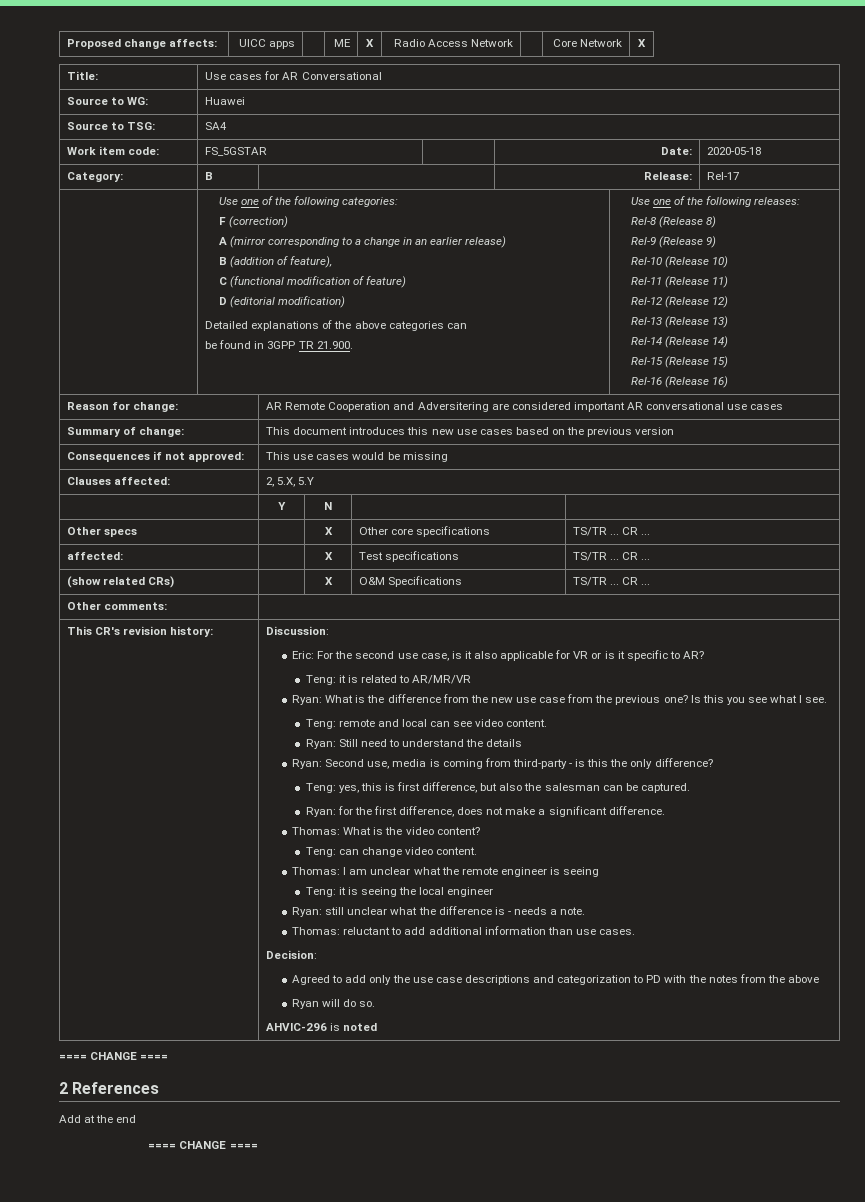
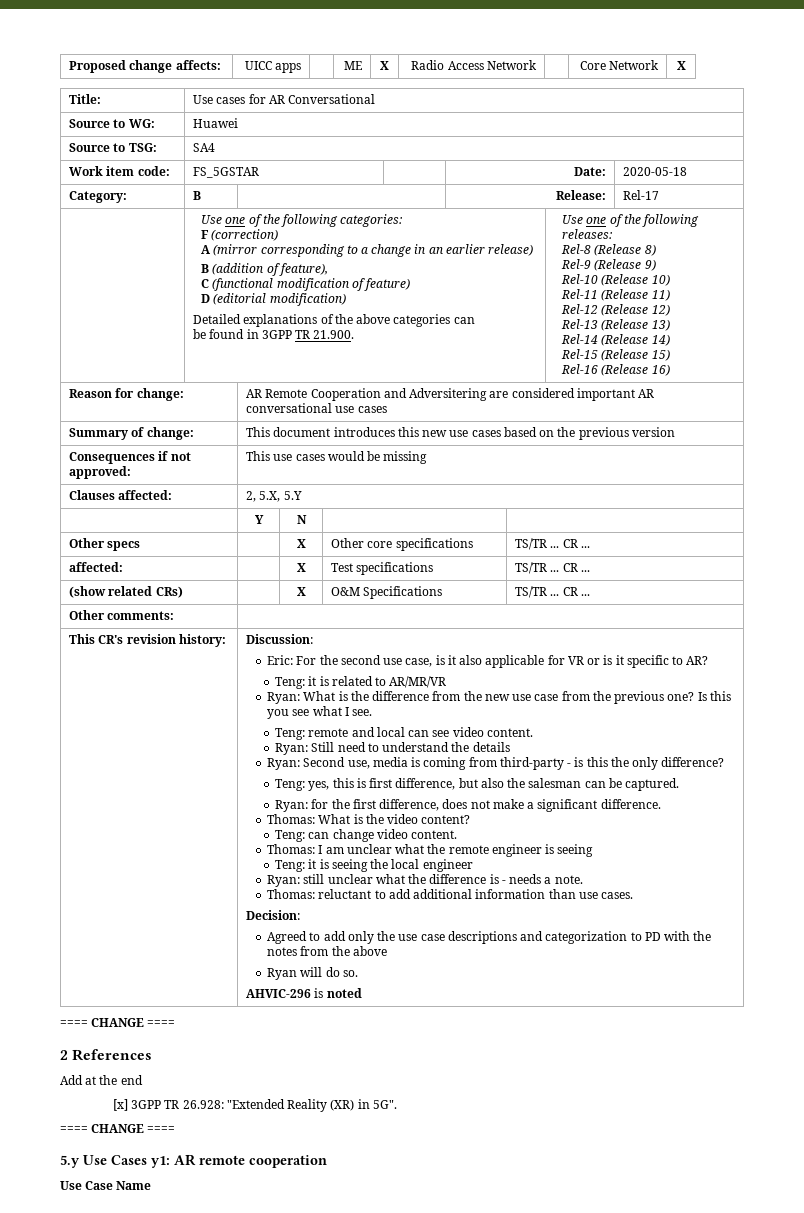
[148,1141,258,1149] ==== CHANGE ==== -> [112,1099,397,1112] [60,1124,176,1133] [60,1154,327,1168] [60,1181,152,1190] [x] 3GPP TR 26.928: "Extended Reality (XR) in 5G". // ==== CHANGE ==== // 5.y Use Cases y1: AR remote cooperation // Use Case Name

